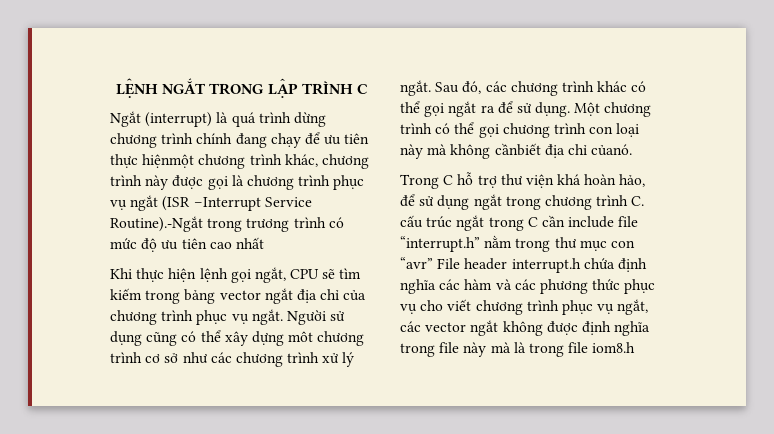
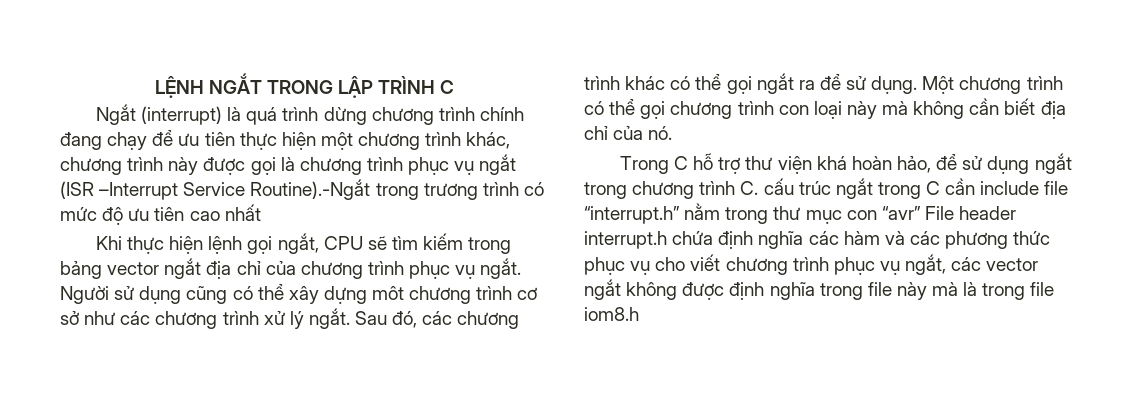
[142,154,195,168] hiệnmột -> [281,132,353,150] hiện một
[494,143,633,158] cầnbiết địa chỉ củanó. -> [969,98,1066,119] [584,126,673,140] cần biết địa chỉ của nó.

